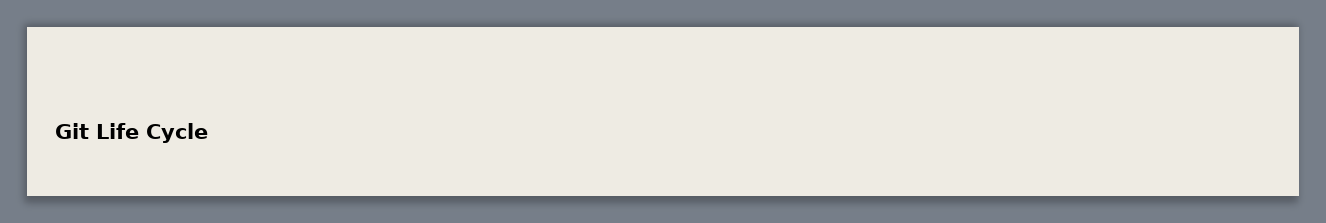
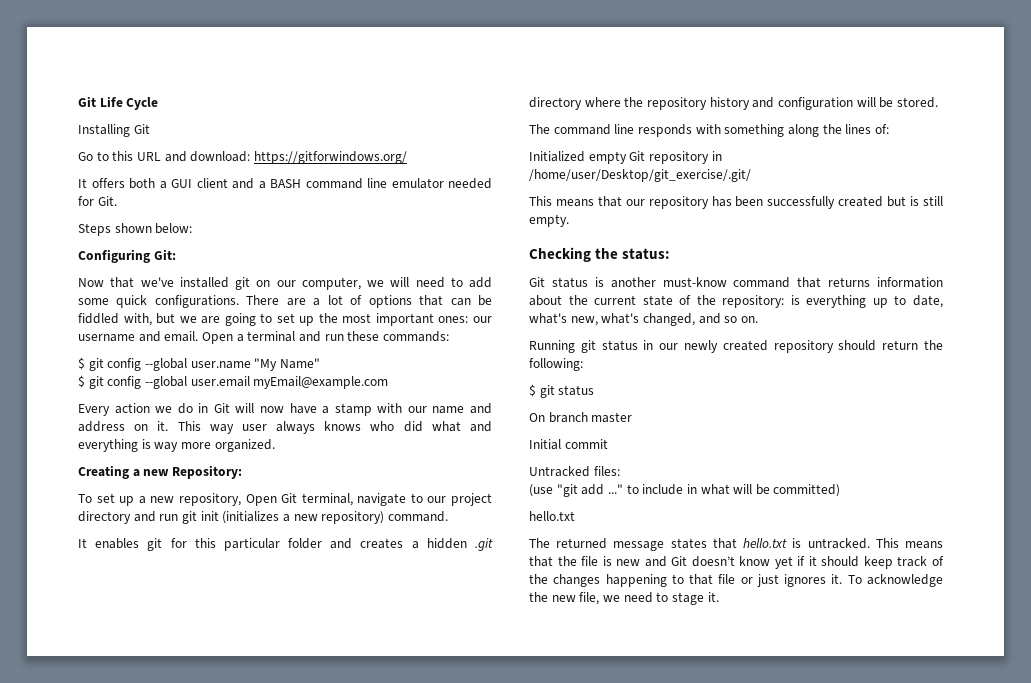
(208, 133) none -> [78,124,150,137] [78,151,407,164] [78,178,492,189] [78,196,117,206] [78,223,193,236] [78,249,176,263] [78,277,492,290] [78,295,492,308] [78,313,493,326] [78,331,449,344] [78,357,320,371] [78,375,389,389] [78,403,492,416] [78,421,493,434] [78,439,275,452] [78,465,242,479] [78,493,492,506] [78,511,448,524] [78,538,493,551] [529,97,938,110] [529,124,889,137] [529,151,722,164] [529,169,751,182] [529,196,944,209] [529,214,569,227] [529,247,671,262] [529,277,943,288] [529,295,943,308] [529,313,758,326] [529,340,943,353] [529,358,583,371] [529,384,595,398] [529,412,633,423] [529,439,608,450] [529,466,620,477] [529,484,841,497] [529,511,575,521] [529,538,943,551] [529,556,945,569] [529,574,943,587] [529,592,719,605] // Installing Git // Go to this URL and download: https://gitforwindows.org/ // It offers both a GUI client and a BASH command line emulator needed for Git. // Steps shown below: // Configuring Git: // Now that we've installed git on our computer, we will need to add some quick configurations. There are a lot of options that can be fiddled with, but we are going to set up the most important ones: our username and email. Open a terminal and run these commands: // $ git config --global user.name "My Name" // $ git config --global user.email myEmail@example.com // Every action we do in Git will now have a stamp with our name and address on it. This way user always knows who did what and everything is way more organized. // Creating a new Repository: // To set up a new repository, Open Git terminal, navigate to our project directory and run git init (initializes a new repository) command. // It enables git for this particular folder and creates a hidden .git directory where the repository history and configuration will be stored. // The command line responds with something along the lines of: // Initialized empty Git repository in /home/user/Desktop/git_exercise/.git/ // This means that our repository has been successfully created but is still empty. // Checking the status: // Git status is another must-know command that returns information about the current state of the repository: is everything up to date, what's new, what's changed, and so on. // Running git status in our newly created repository should return the following: // $ git status // On branch master // Initial commit // Untracked files: // (use "git add ..." to include in what will be committed) // hello.txt // The returned message states that hello.txt is untracked. This means that the file is new and Git doesn’t know yet if it should keep track of the changes happening to that file or just ignores it. To acknowledge the new file, we need to stage it.

